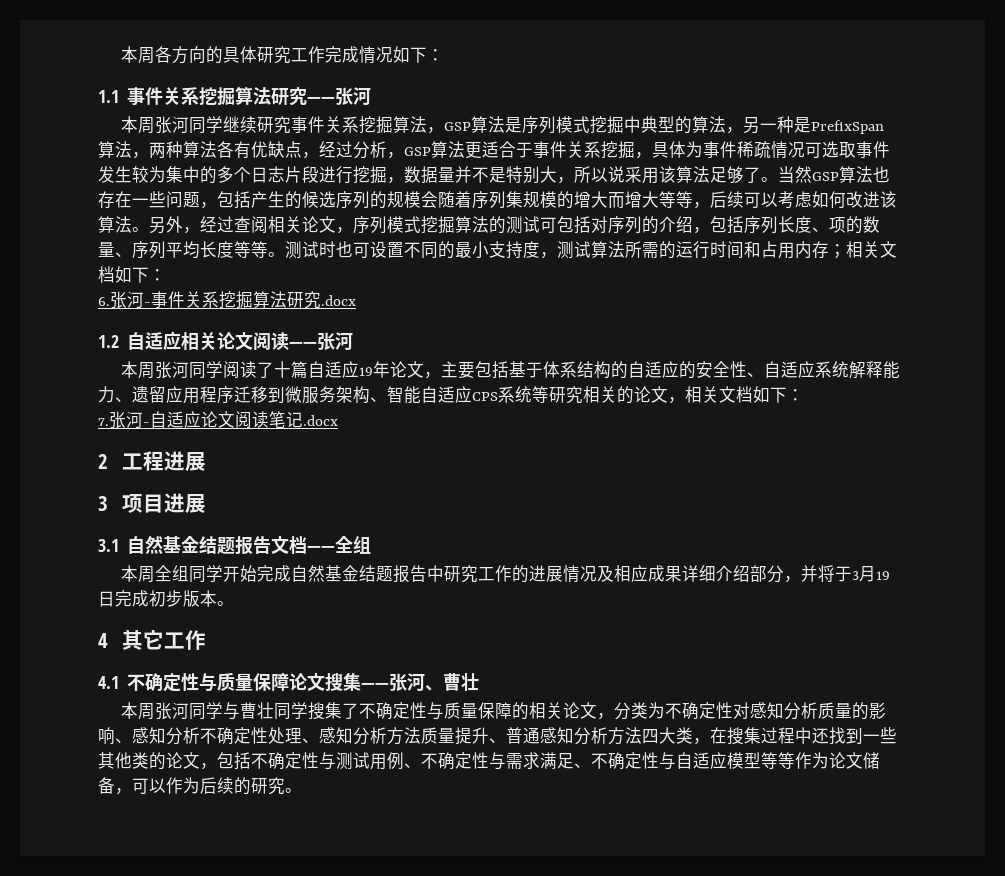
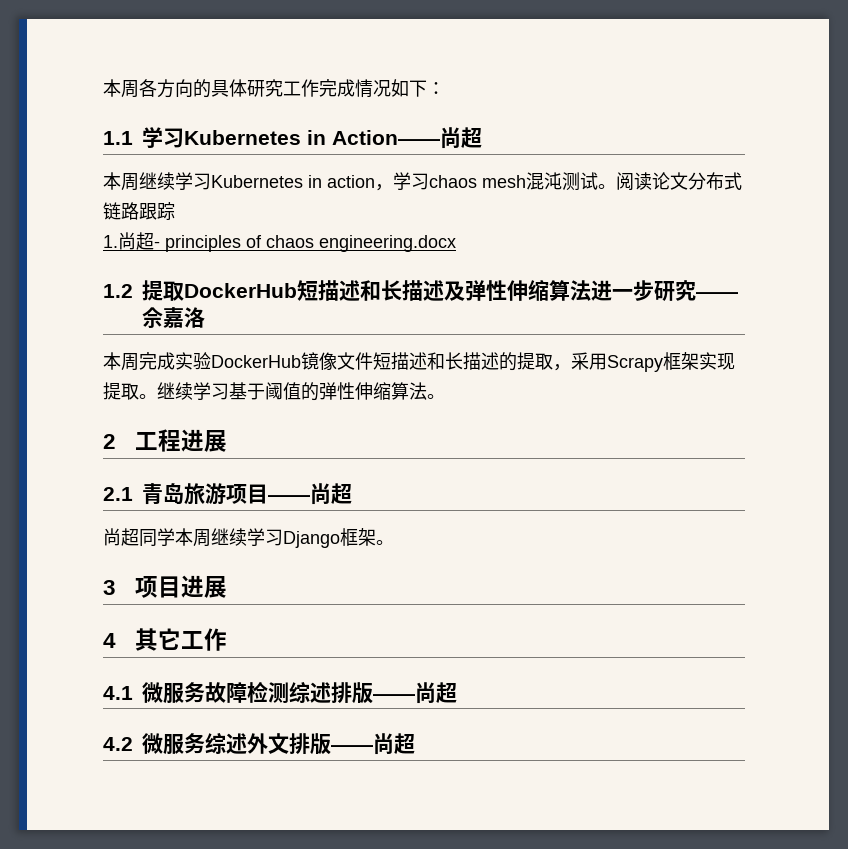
[127,86,272,105] 事件关系挖掘算法 -> [142,127,482,149] [103,172,742,191] [103,202,175,220] [103,232,456,252] [103,279,654,301] 学习Kubernetes in Action——尚超 // 本周继续学习Kubernetes in action，学习chaos mesh混沌测试。阅读论文分布式链路跟踪 // 1.尚超- principles of chaos engineering.docx // 1.2提取DockerHub短描述和长描述及弹性伸缩算法进一步
[335,87,372,106] [120,116,884,134] [98,141,890,159] [98,166,890,184] [98,191,897,209] [98,216,880,234] [98,241,897,259] [98,266,166,283] [98,291,356,309] [98,331,354,351] [120,361,900,379] [98,386,804,404] [98,411,338,429] [98,451,207,471] [98,493,207,513] [98,535,372,555] [120,565,890,583] [98,590,234,607] [98,630,207,650] [98,672,480,692] [120,702,886,720] [98,727,897,745] [98,752,880,770] [98,777,302,795] 张河 // 本周张河同学继续研究事件关系挖掘算法，GSP算法是序列模式挖掘中典型的算法，另一种是PrefixSpan算法，两种算法各有优缺点，经过分析，GSP算法更适合于事件关系挖掘，具体为事件稀疏情况可选取事件发生较为集中的多个日志片段进行挖掘，数据量并不是特别大，所以说采用该算法足够了。当然GSP算法也存在一些问题，包括产生的候选序列的规模会随着序列集规模的增大而增大等等，后续可以考虑如何改进该算法。另外，经过查阅相关论文，序列模式挖掘算法的测试可包括对序列的介绍，包括序列长度、项的数量、序列平均长度等等。测试时也可设置不同的最小支持度，测试算法所需的运行时间和占用内存；相关文档如下： // 6.张河-事件关系挖掘算法研究.docx // 1.2自适应相关论文阅读——张河 // 本周张河同学阅读了十篇自适应19年论文，主要包括基于体系结构的自适应的安全性、自适应系统解释能力、遗留应用程序迁移到微服务架构、智能自适应CPS系统等研究相关的论文，相关文档如下： // 7.张河-自适应论文阅读笔记.docx // 2工程进展 // 3项目进展 // 3.1自然基金结题报告文档——全组 // 本周全组同学开始完成自然基金结题报告中研究工作的进展情况及相应成果详细介绍部分，并将于3月19日完成初步版本。 // 4其它工作 // 4.1不确定性与质量保障论文搜集——张河、曹壮 // 本周张河同学与曹壮同学搜集了不确定性与质量保障的相关论文，分类为不确定性对感知分析质量的影响、感知分析不确定性处理、感知分析方法质量提升、普通感知分析方法四大类，在搜集过程中还找到一些其他类的论文，包括不确定性与测试用例、不确定性与需求满足、不确定性与自适应模型等等作为论文储备，可以作为后续的研究。 -> [142,307,205,328] [103,352,735,372] [103,382,445,401] [103,429,227,452] [103,483,352,505] [103,528,394,548] [103,575,227,598] [103,628,227,651] [103,681,457,704] [103,733,415,755] 佘嘉洛 // 本周完成实验DockerHub镜像文件短描述和长描述的提取，采用Scrapy框架实现提取。继续学习基于阈值的弹性伸缩算法。 // 2工程进展 // 2.1青岛旅游项目——尚超 // 尚超同学本周继续学习Django框架。 // 3项目进展 // 4其它工作 // 4.1微服务故障检测综述排版——尚超 // 4.2微服务综述外文排版——尚超

